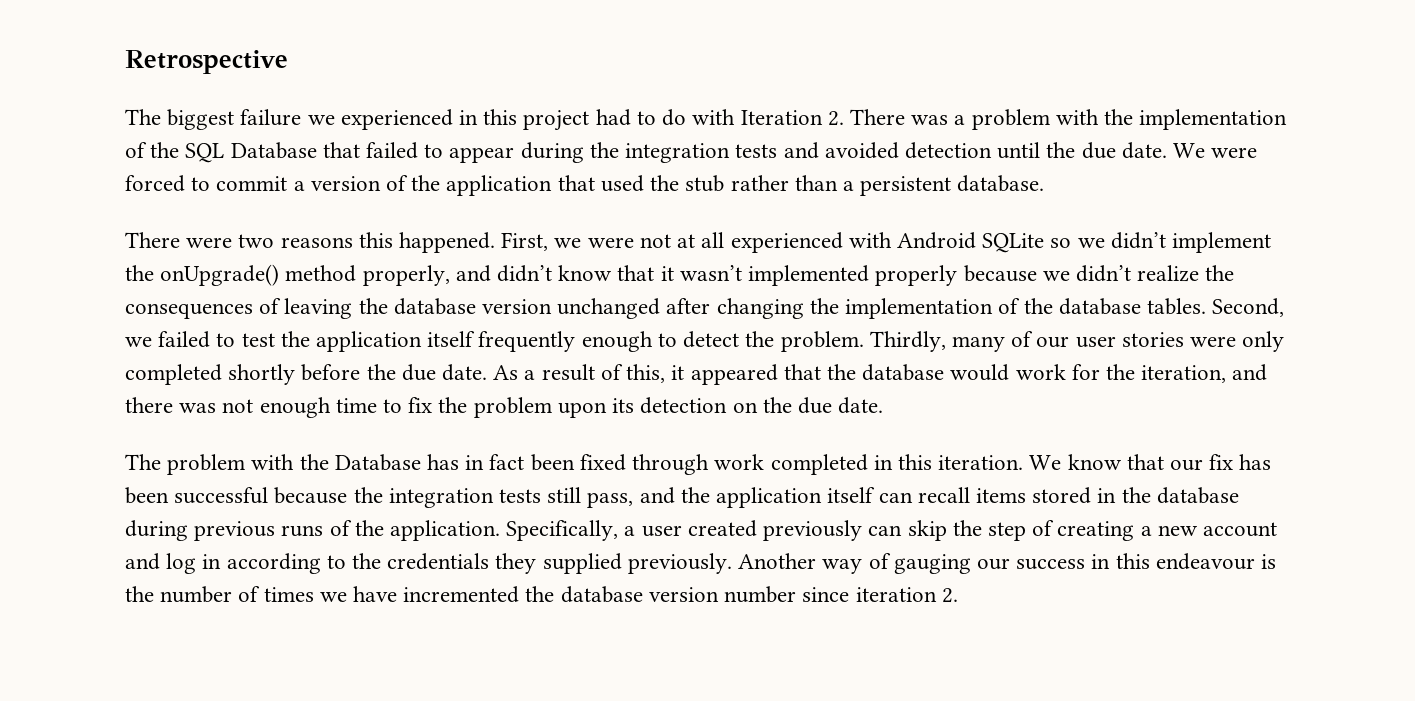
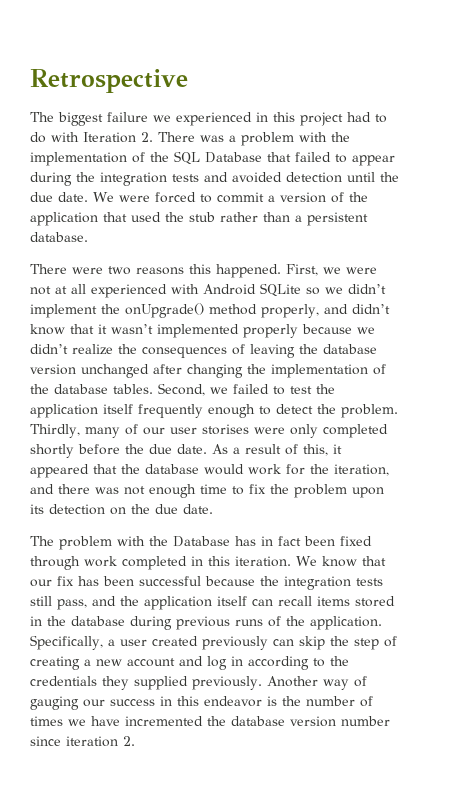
[1121,332,1184,347] stories -> [201,424,249,435] storises
[1155,553,1255,570] endeavour -> [204,696,262,707] endeavor

